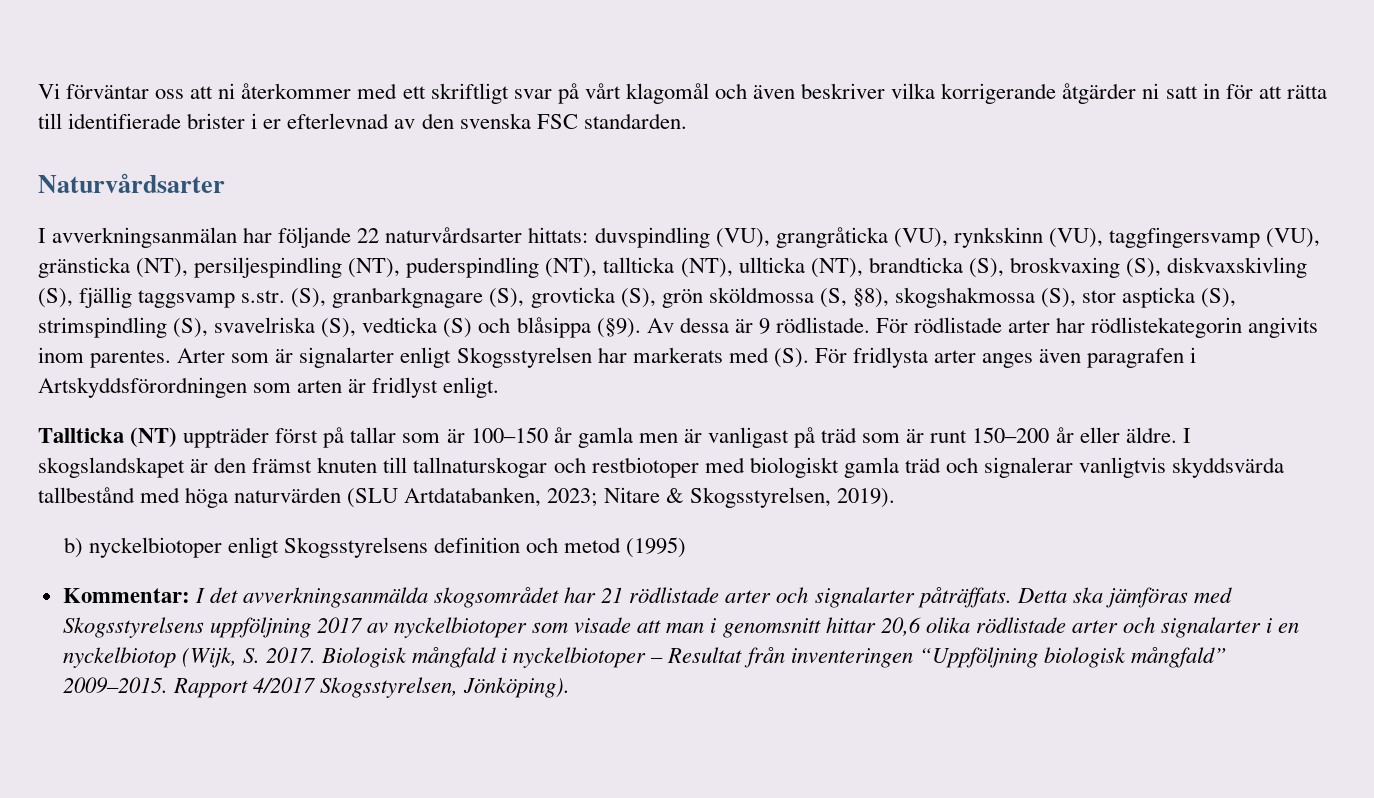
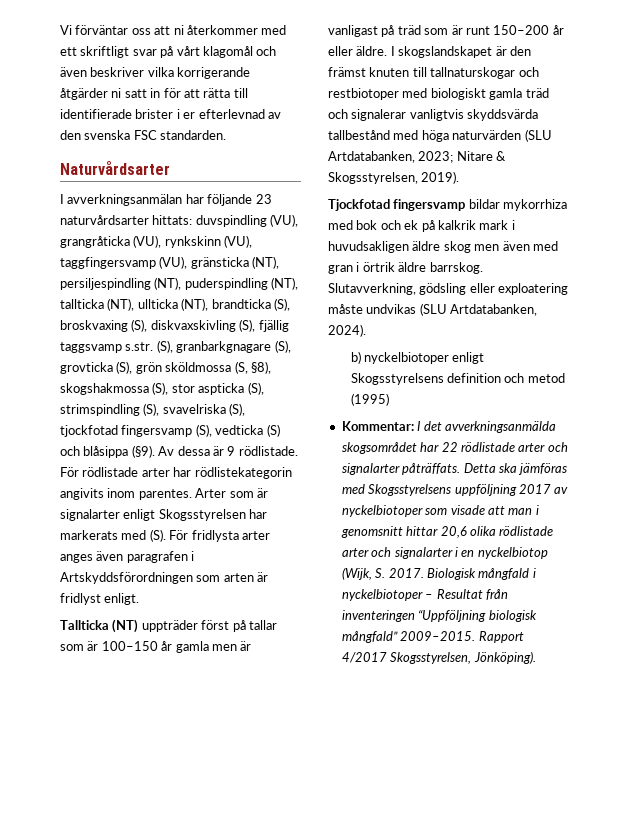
[357,228,380,243] 22 -> [255,194,272,204] 23
(357, 328) none -> [60,424,212,437] tjockfotad fingersvamp (S),
(895, 498) none -> [328,199,568,211] [328,220,515,232] [328,241,558,253] [328,262,483,274] [328,283,569,295] [328,303,538,316] [328,324,366,337] // Tjockfotad fingersvamp bildar mykorrhiza med bok och ek på kalkrik mark i huvudsakligen äldre skog men även med gran i örtrik äldre barrskog. Slutavverkning, gödsling eller exploatering måste undvikas (SLU Artdatabanken, 2024).
[601,587,624,603] 21 -> [441,442,458,452] 22

